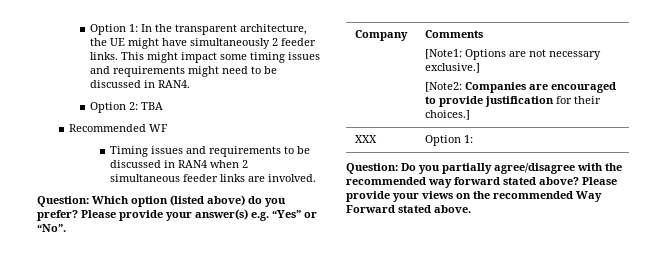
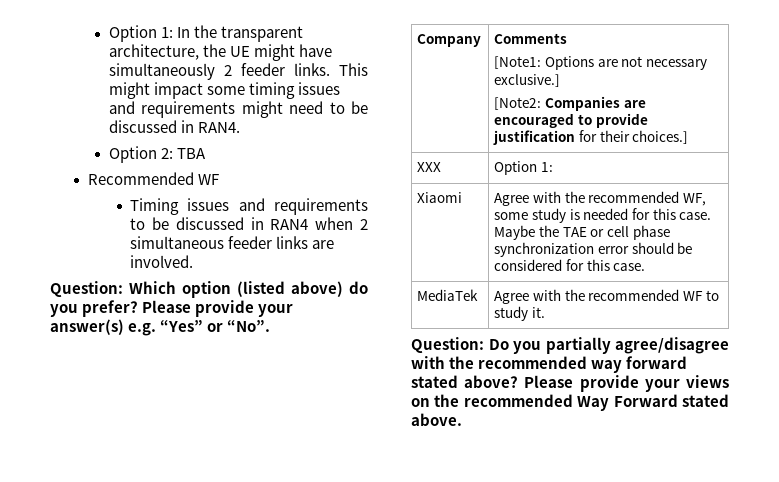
(473, 139) none -> [417,192,463,203] [494,191,706,206] [494,208,712,223] [494,225,670,240] [494,242,693,257] [494,259,646,271] [417,289,479,301] [494,289,719,304] [494,306,546,321] // Xiaomi | Agree with the recommended WF, some study is needed for this case. Maybe the TAE or cell phase synchronization error should be considered for this case. // MediaTek | Agree with the recommended WF to study it.

